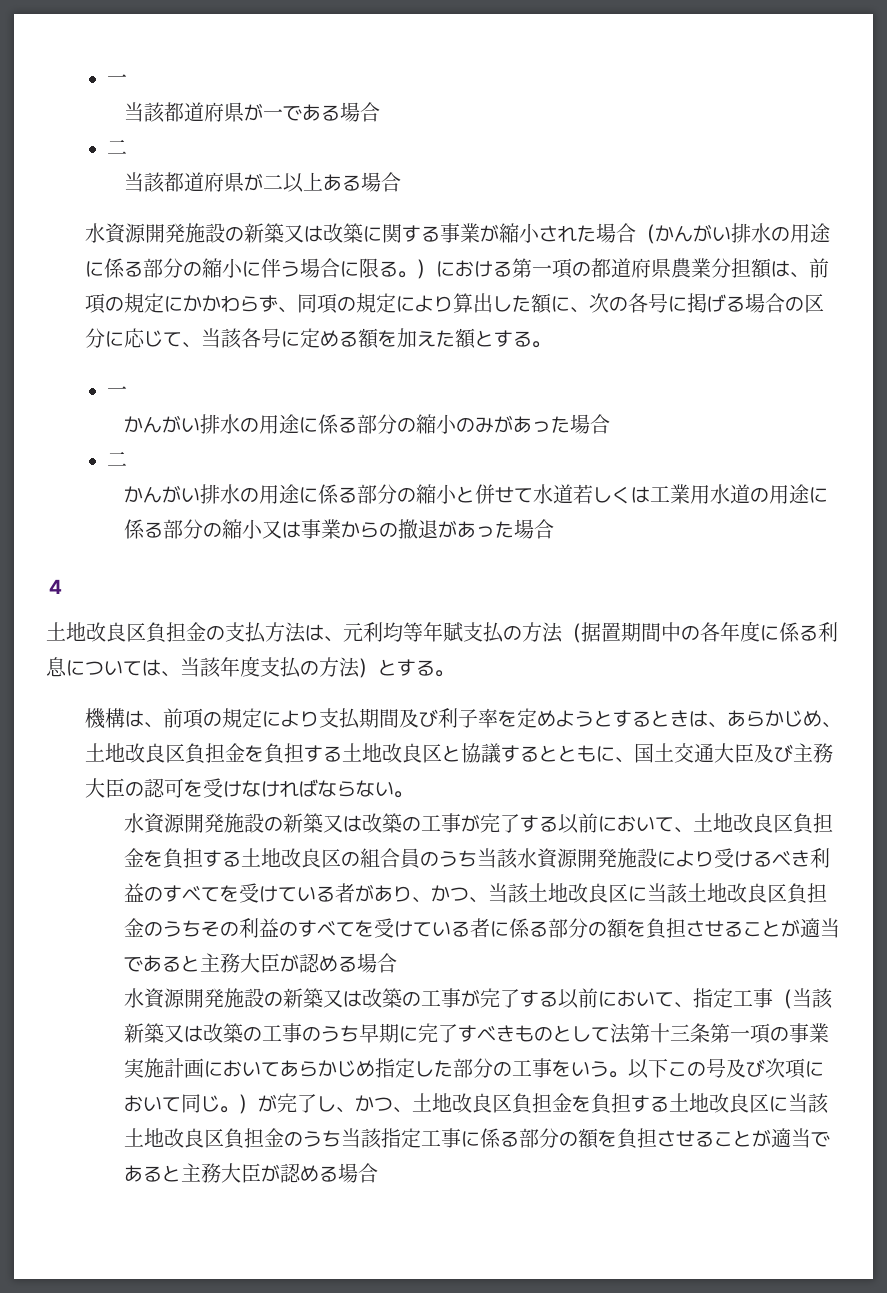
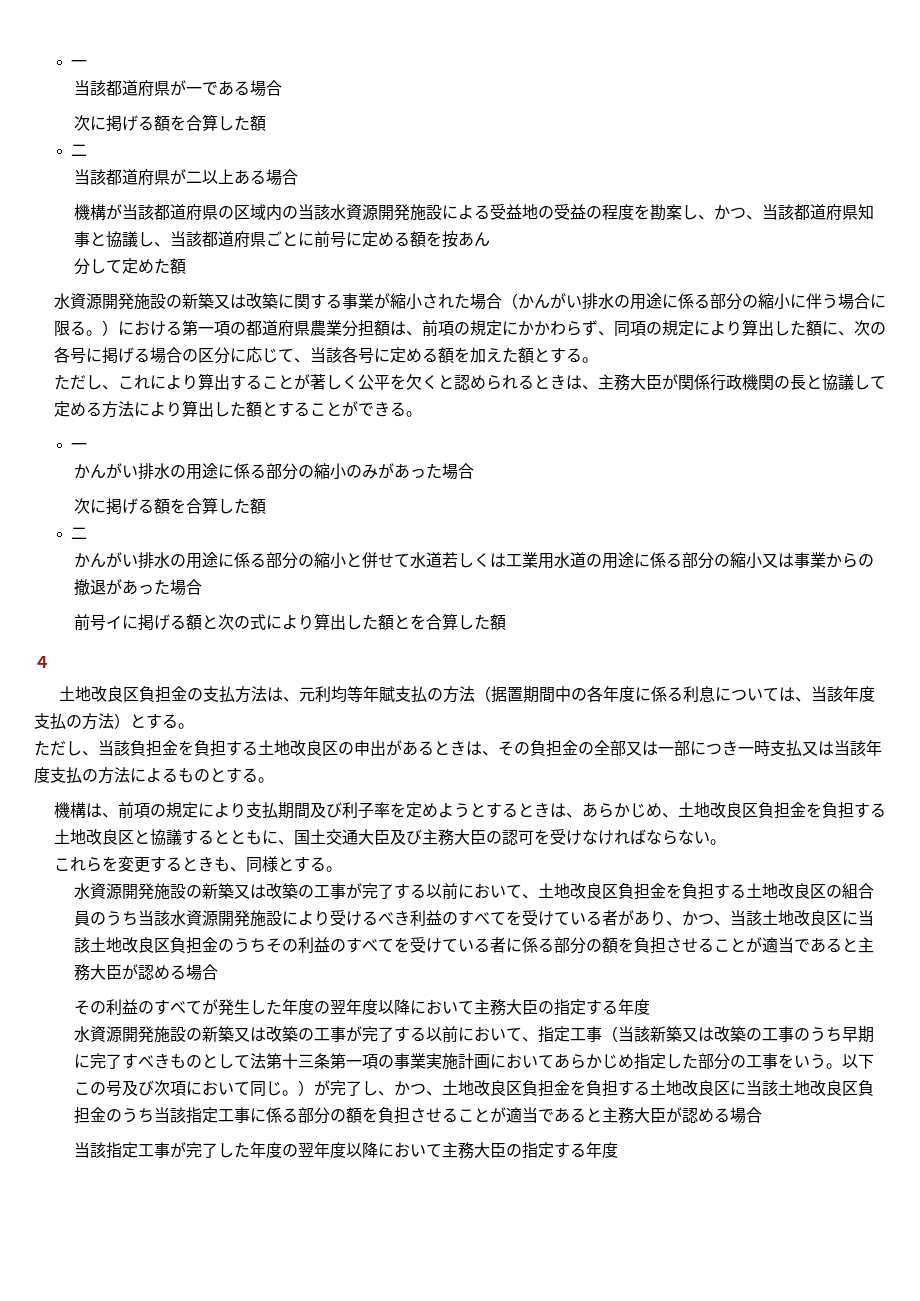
(380, 112) none -> [73,114,266,132] // 次に掲げる額を合算した額
(401, 182) none -> [73,204,874,221] [73,231,490,248] [73,258,186,275] // 機構が当該都道府県の区域内の当該水資源開発施設による受益地の受益の程度を勘案し、かつ、当該都道府県知事と協議し、当該都道府県ごとに前号に定める額を按あん // 分して定めた額
(551, 344) none -> [53,373,886,391] [53,400,422,418] // ただし、これにより算出することが著しく公平を欠くと認められるときは、主務大臣が関係行政機関の長と協議して定める方法により算出した額とすることができる。
(610, 424) none -> [73,497,266,515] // 次に掲げる額を合算した額
(554, 529) none -> [73,613,506,631] // 前号イに掲げる額と次の式により算出した額とを合算した額
(454, 673) none -> [34,740,882,756] [34,767,274,784] // ただし、当該負担金を負担する土地改良区の申出があるときは、その負担金の全部又は一部につき一時支払又は当該年度支払の方法によるものとする。
(413, 794) none -> [53,856,342,873] // これらを変更するときも、同様とする。
(397, 963) none -> [73,999,650,1016] // その利益のすべてが発生した年度の翌年度以降において主務大臣の指定する年度
(378, 1173) none -> [73,1142,618,1159] // 当該指定工事が完了した年度の翌年度以降において主務大臣の指定する年度

